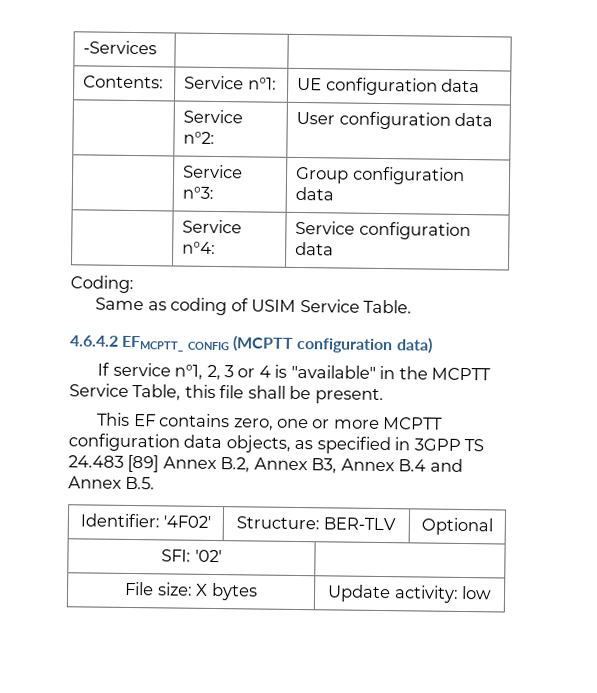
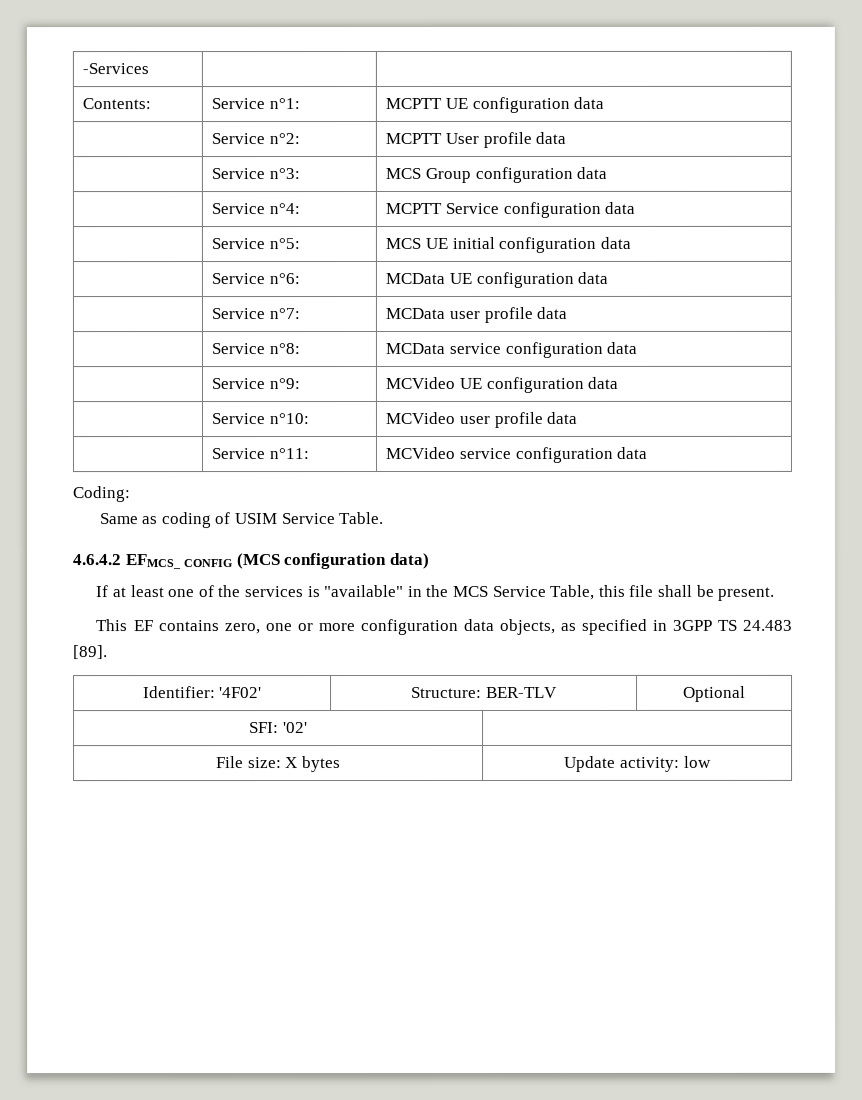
(277, 83) none -> [385,97,443,110] MCPTT
[296,111,451,130] User configuration -> [385,131,532,148] MCPTT User profile
(215, 192) none -> [385,168,422,180] MCS
(217, 248) none -> [385,202,443,215] MCPTT
(335, 248) none -> [211,238,300,250] [385,236,631,253] [211,273,300,285] [385,271,609,288] [211,308,300,320] [385,306,568,323] [211,343,300,355] [385,341,638,358] [211,378,300,390] [385,376,619,393] [211,413,309,425] [385,411,578,428] [211,448,309,460] [385,446,648,463] // | Service n°5: | MCS UE initial configuration data // | Service n°6: | MCData UE configuration data // | Service n°7: | MCData user profile data // | Service n°8: | MCData service configuration data // | Service n°9: | MCVideo UE configuration data // | Service n°10: | MCVideo user profile data // | Service n°11: | MCVideo service configuration data
[121,335,294,352] EFMCPTT_ CONFIG (MCPTT -> [125,553,281,570] EFMCS_ CONFIG (MCS
[112,362,271,381] service n°1, 2, 3 or 4 -> [113,585,305,598] at least one of the services
[431,367,492,381] MCPTT -> [452,585,489,597] MCS
[383,417,444,430] MCPTT -> (356, 627) none
[127,454,463,474] [68,476,156,490] [89] Annex B.2, Annex B3, Annex B.4 and Annex B.5. -> [73,645,108,660] [89].

